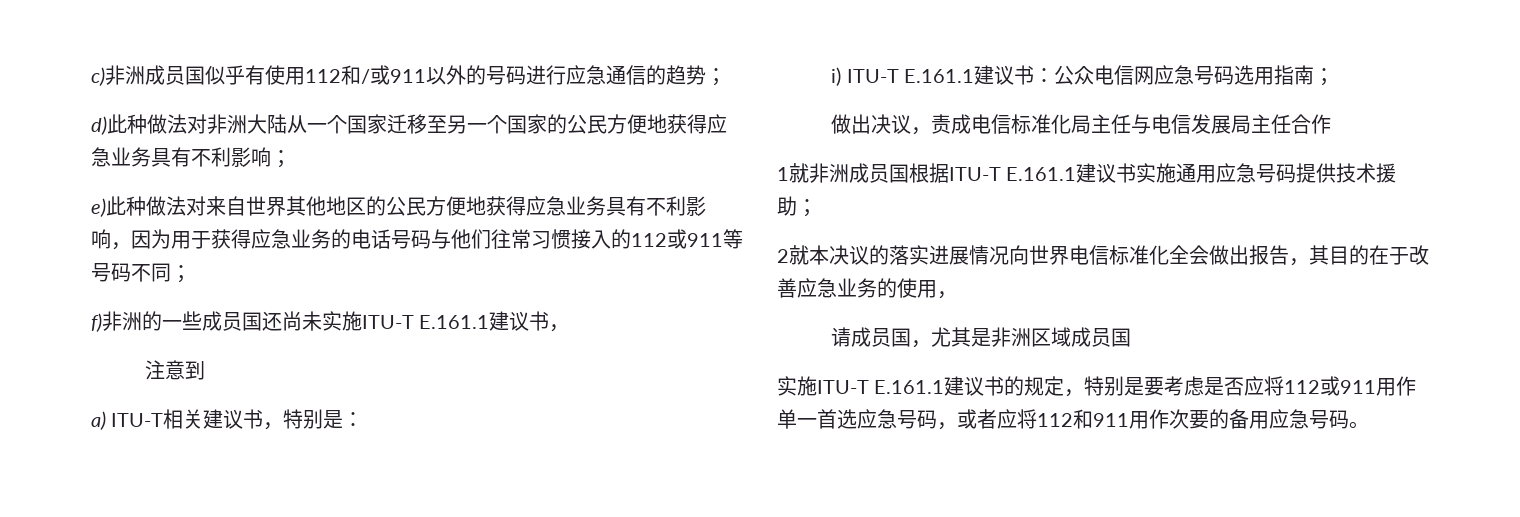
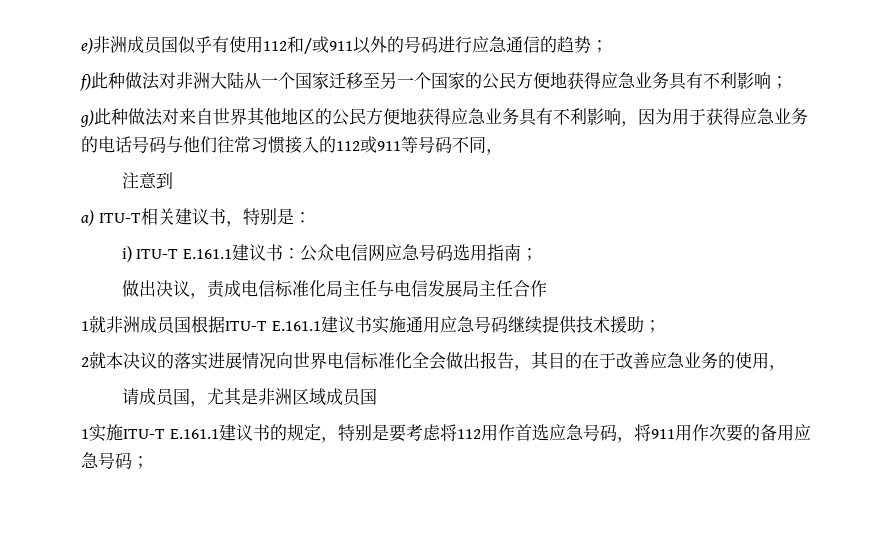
[91,67,105,86] c) -> [81,38,93,54] e)
[91,116,107,135] d) -> [80,74,91,91] f)
[91,198,106,217] e) -> [80,110,94,127] g)
[171,265,191,283] [91,311,550,332] ； // f)非洲的一些成员国还尚未实施ITU-T E.161.1建议书 -> (486, 144) none
(1297, 173) none -> [507,316,542,334] 继续
(1132, 337) none -> [81,429,89,439] 1
[1204,376,1417,396] [777,409,1093,430] 是否应将112或911用作单一首选应急号码，或者应将112和 -> [439,424,651,443] 将112用作首选应急号码，将
[1349,421,1369,429] 。 -> [132,456,149,469] ；

